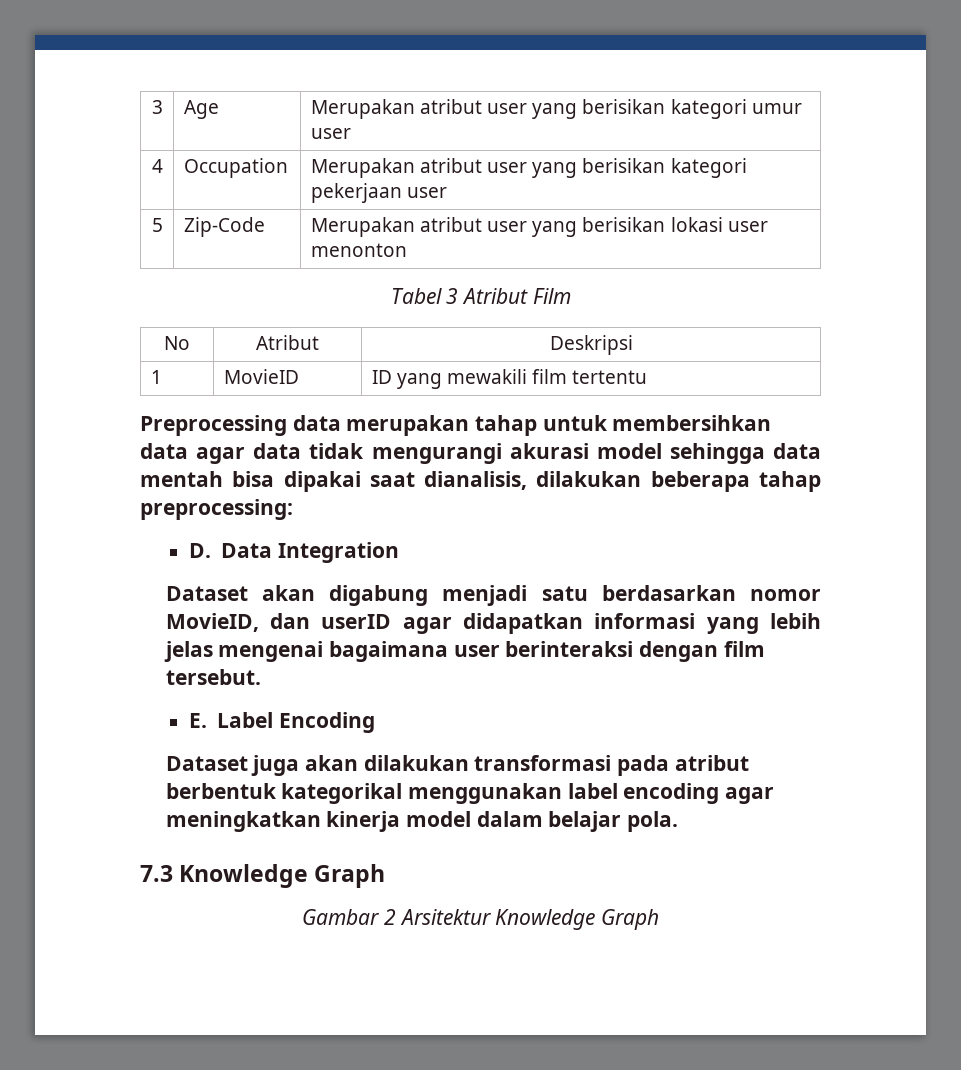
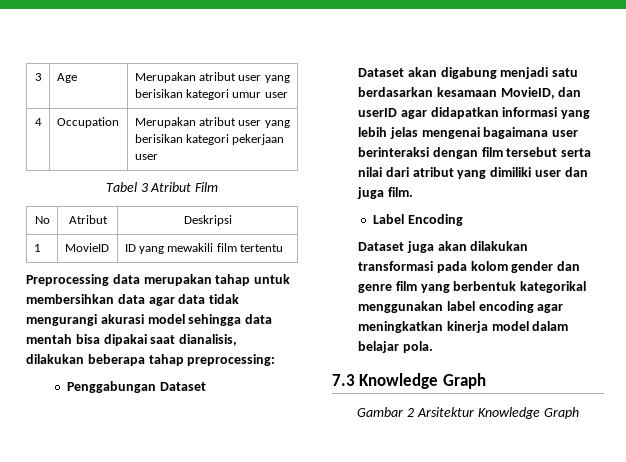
[151,218,163,232] [183,217,265,237] [310,217,768,237] [310,243,407,257] // 5 | Zip-Code | Merupakan atribut user yang berisikan lokasi user menonton -> (158, 157) none
[188,542,399,563] D. Data Integration -> [67,381,207,393] Penggabungan Dataset
[750,589,821,601] nomor -> [436,87,497,97] kesamaan
[165,669,261,685] [188,713,207,728] tersebut. // E. -> [506,147,592,157] [358,167,588,179] [357,187,413,199] tersebut serta nilai dari atribut yang dimiliki user dan juga film. //
[674,755,749,771] atribut -> [470,261,581,273] [358,281,450,293] kolom gender dan genre film yang

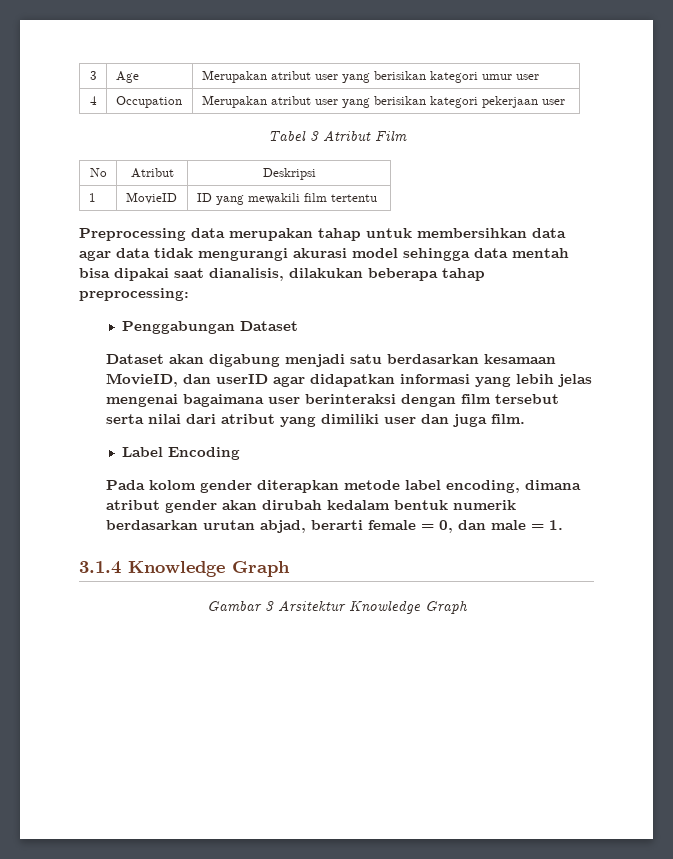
[358,241,529,253] [358,261,581,273] [358,281,587,293] [358,301,564,313] [358,321,569,333] [358,341,433,353] [332,374,355,386] Dataset juga akan dilakukan transformasi pada kolom gender dan genre film yang berbentuk kategorikal menggunakan label encoding agar meningkatkan kinerja model dalam belajar pola. // 7.3 -> [106,480,582,493] [106,500,517,513] [106,520,564,533] [79,561,121,574] Pada kolom gender diterapkan metode label encoding, dimana atribut gender akan dirubah kedalam bentuk numerik berdasarkan urutan abjad, berarti female = 0, dan male = 1. // 3.1.4
[407,408,415,417] 2 -> [264,601,274,611] 3

